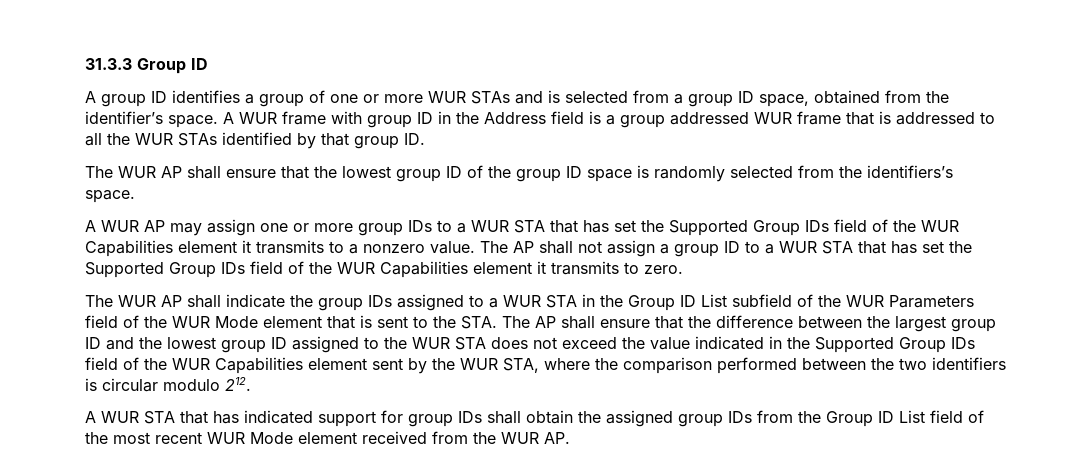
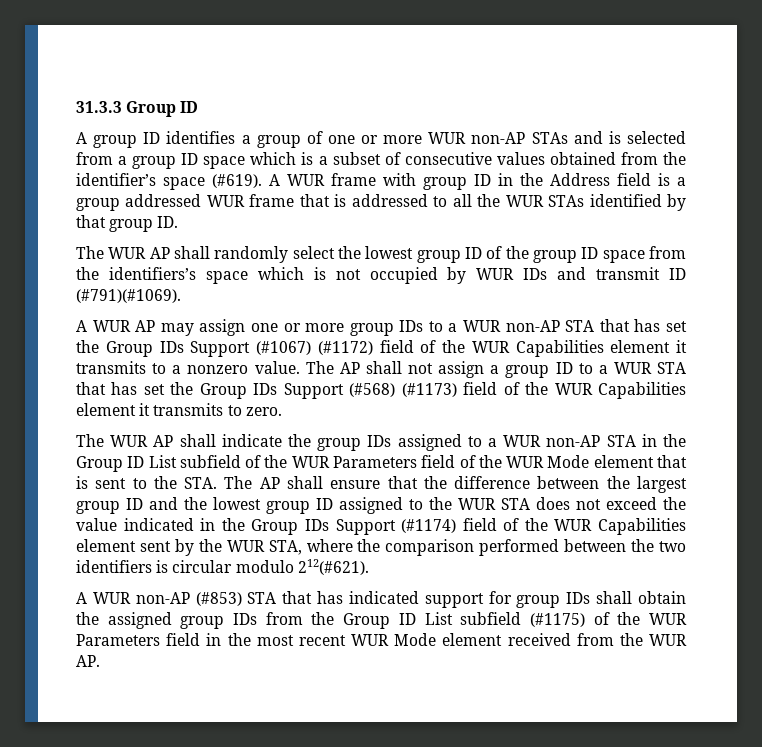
(466, 97) none -> [471,132,526,144] non-AP
[759,94,809,107] space, -> [203,152,545,169] space which is a subset of consecutive values
[168,115,218,128] space. -> [163,174,262,190] space (#619).
[226,166,309,179] ensure that -> [214,246,335,263] randomly select
[637,165,953,182] [85,190,135,203] is randomly selected from the identifiers’s space. -> [648,246,686,259] [76,267,686,284] [76,289,181,303] from the identifiers’s space which is not occupied by WUR IDs and transmit ID (#791)(#1069).
[514,220,829,236] STA that has set the Supported Group IDs -> [505,319,687,332] [76,340,373,357] non-AP STA that has set the Group IDs Support (#1067) (#1172)
[85,262,245,278] Supported Group IDs -> [199,383,457,399] Group IDs Support (#568) (#1173)
(541, 301) none -> [546,435,601,447] non-AP
[815,337,975,353] Supported Group IDs -> [251,519,457,535] Group IDs Support (#1174)
[225,377,251,391] [85,411,139,423] 212. // A WUR -> [297,559,369,575] [76,592,242,606] 212(#621). // A WUR non-AP (#853)
[930,410,984,423] field of -> [460,612,688,627] [76,633,222,646] subfield (#1175) of the WUR Parameters field in

